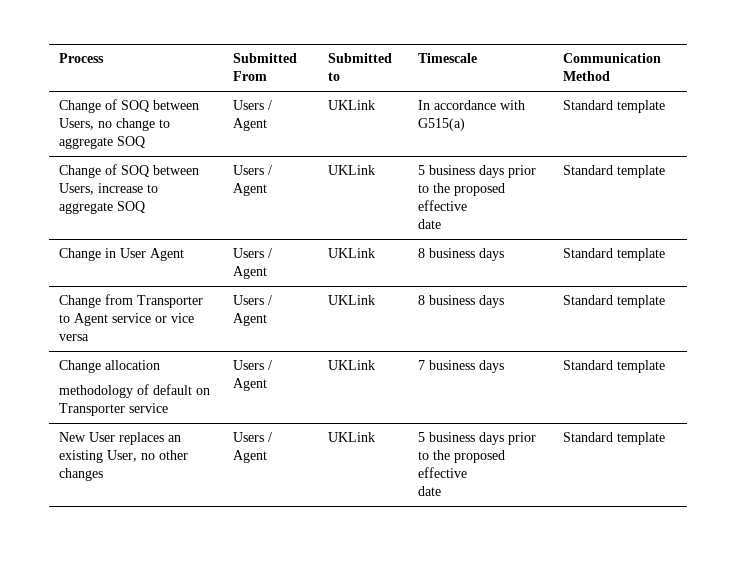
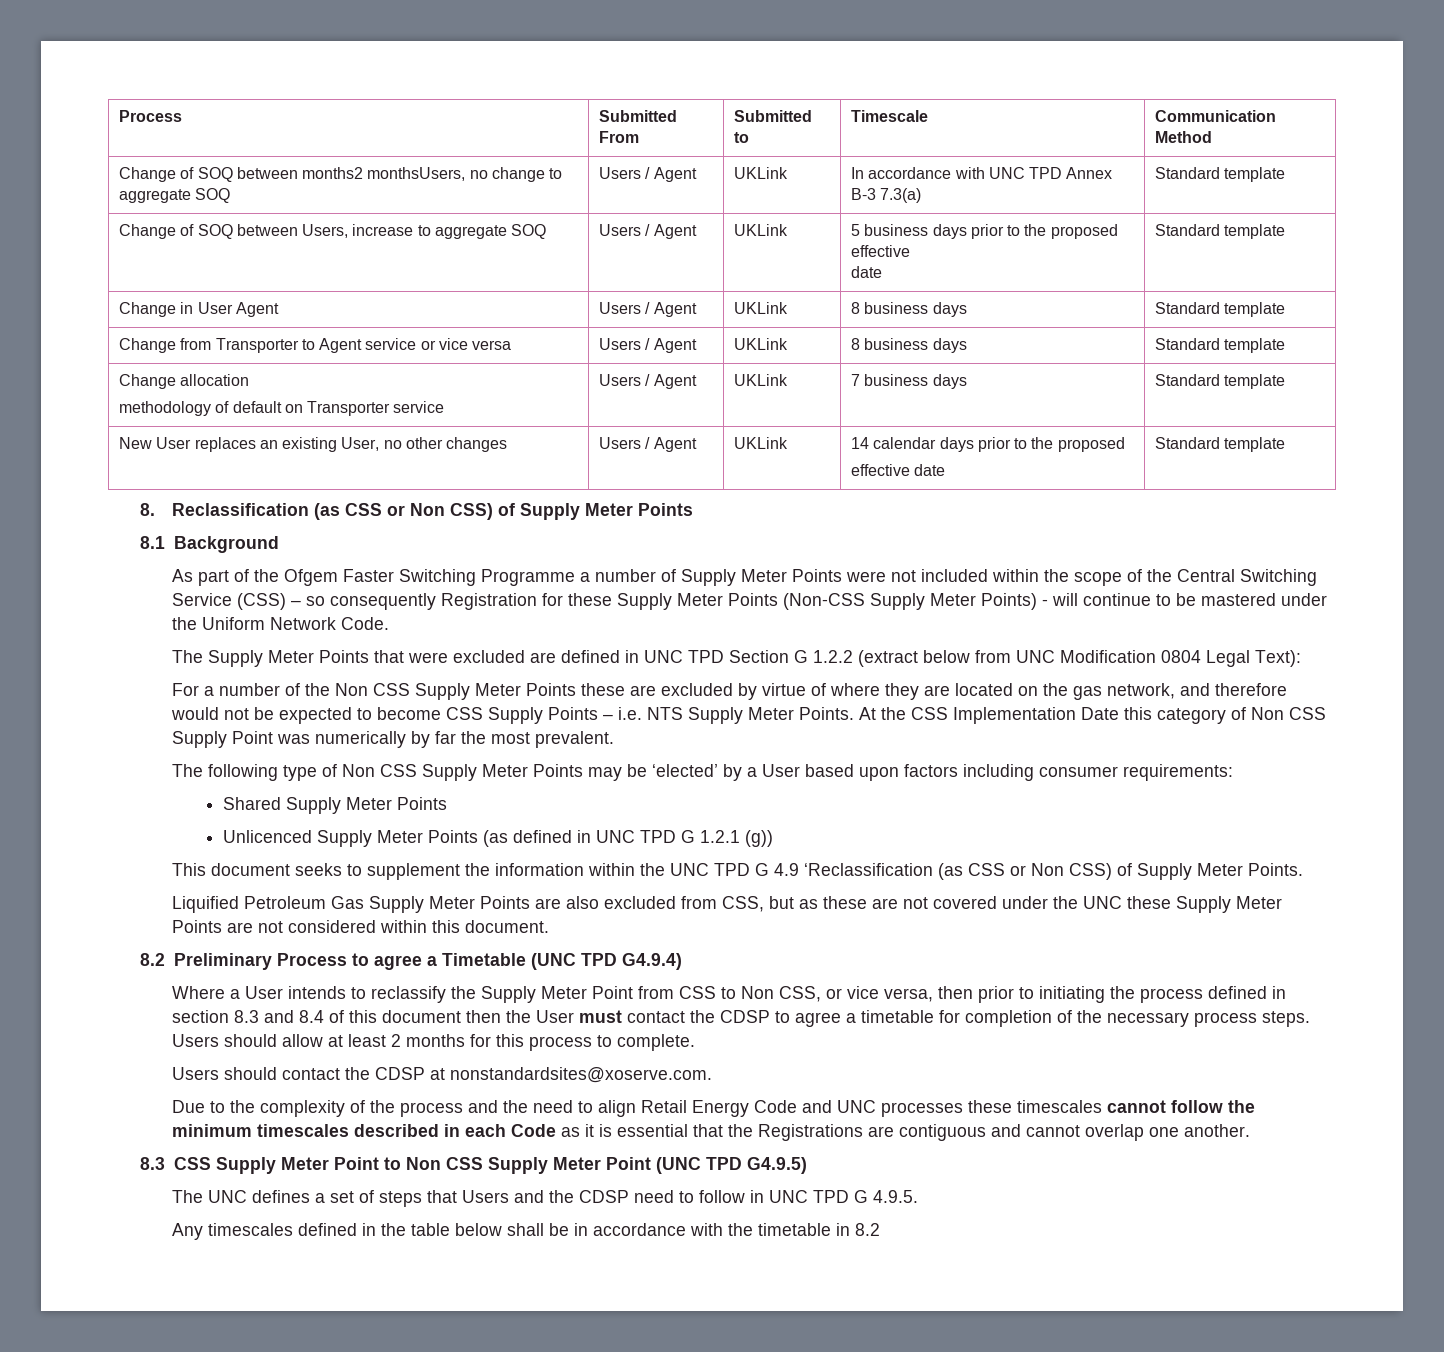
[59,118,95,130] Users, -> [302,167,466,181] months2 monthsUsers,
[418,118,466,131] G515(a) -> [988,167,1113,179] [850,188,922,203] UNC TPD Annex B-3 7.3(a)
[418,432,537,445] [418,450,506,463] [418,467,468,478] [418,486,442,496] [563,432,666,445] 5 business days prior to the proposed effective // date | Standard template -> [850,437,1125,452] [850,464,946,476] [1154,437,1286,452] [139,503,693,520] [139,536,279,553] [171,569,1317,586] [171,593,1327,610] [171,617,389,630] [171,650,1301,667] [171,683,1287,700] [170,707,1326,724] [171,731,614,748] [171,764,1233,781] [223,797,448,814] [223,830,774,847] [171,863,1303,880] [171,896,1282,913] [171,920,549,933] [139,953,682,970] [171,986,1286,1003] [171,1010,1310,1027] [171,1034,695,1051] [171,1067,712,1083] [171,1100,1255,1117] [171,1124,1250,1141] [139,1157,807,1174] [171,1190,918,1207] [171,1223,880,1240] 14 calendar days prior to the proposed // effective date | Standard template // 8. Reclassification (as CSS or Non CSS) of Supply Meter Points // 8.1 Background // As part of the Ofgem Faster Switching Programme a number of Supply Meter Points were not included within the scope of the Central Switching Service (CSS) – so consequently Registration for these Supply Meter Points (Non-CSS Supply Meter Points) - will continue to be mastered under the Uniform Network Code. // The Supply Meter Points that were excluded are defined in UNC TPD Section G 1.2.2 (extract below from UNC Modification 0804 Legal Text): // For a number of the Non CSS Supply Meter Points these are excluded by virtue of where they are located on the gas network, and therefore would not be expected to become CSS Supply Points – i.e. NTS Supply Meter Points. At the CSS Implementation Date this category of Non CSS Supply Point was numerically by far the most prevalent. // The following type of Non CSS Supply Meter Points may be ‘elected’ by a User based upon factors including consumer requirements: // Shared Supply Meter Points // Unlicenced Supply Meter Points (as defined in UNC TPD G 1.2.1 (g)) // This document seeks to supplement the information within the UNC TPD G 4.9 ‘Reclassification (as CSS or Non CSS) of Supply Meter Points. // Liquified Petroleum Gas Supply Meter Points are also excluded from CSS, but as these are not covered under the UNC these Supply Meter Points are not considered within this document. // 8.2 Preliminary Process to agree a Timetable (UNC TPD G4.9.4) // Where a User intends to reclassify the Supply Meter Point from CSS to Non CSS, or vice versa, then prior to initiating the process defined in section 8.3 and 8.4 of this document then the User must contact the CDSP to agree a timetable for completion of the necessary process steps. Users should allow at least 2 months for this process to complete. // Users should contact the CDSP at nonstandardsites@xoserve.com. // Due to the complexity of the process and the need to align Retail Energy Code and UNC processes these timescales cannot follow the minimum timescales described in each Code as it is essential that the Registrations are contiguous and cannot overlap one another. // 8.3 CSS Supply Meter Point to Non CSS Supply Meter Point (UNC TPD G4.9.5) // The UNC defines a set of steps that Users and the CDSP need to follow in UNC TPD G 4.9.5. // Any timescales defined in the table below shall be in accordance with the timetable in 8.2

